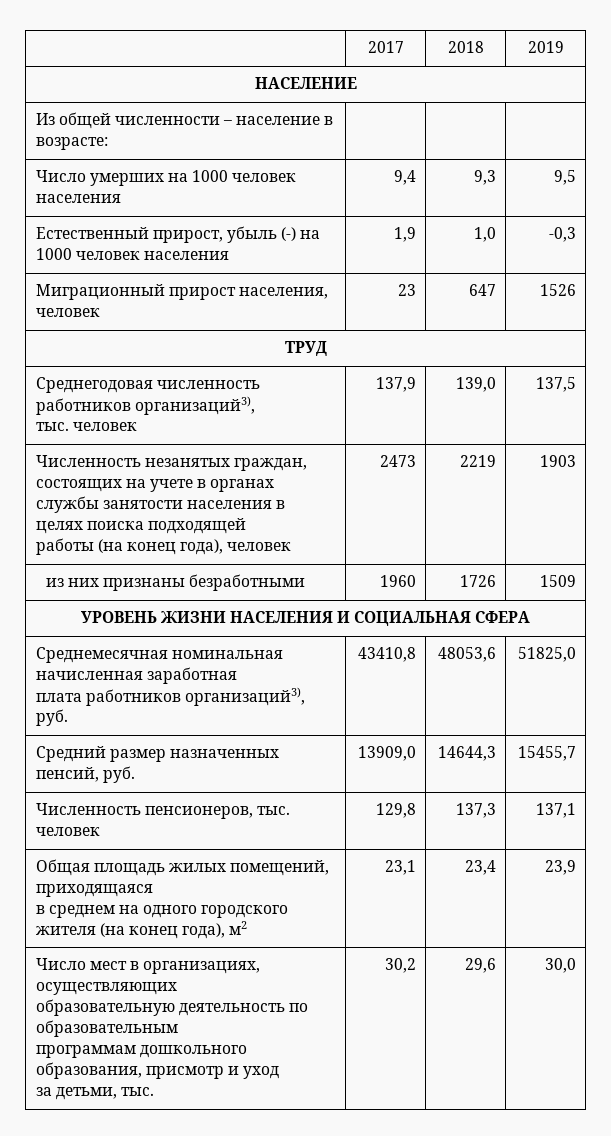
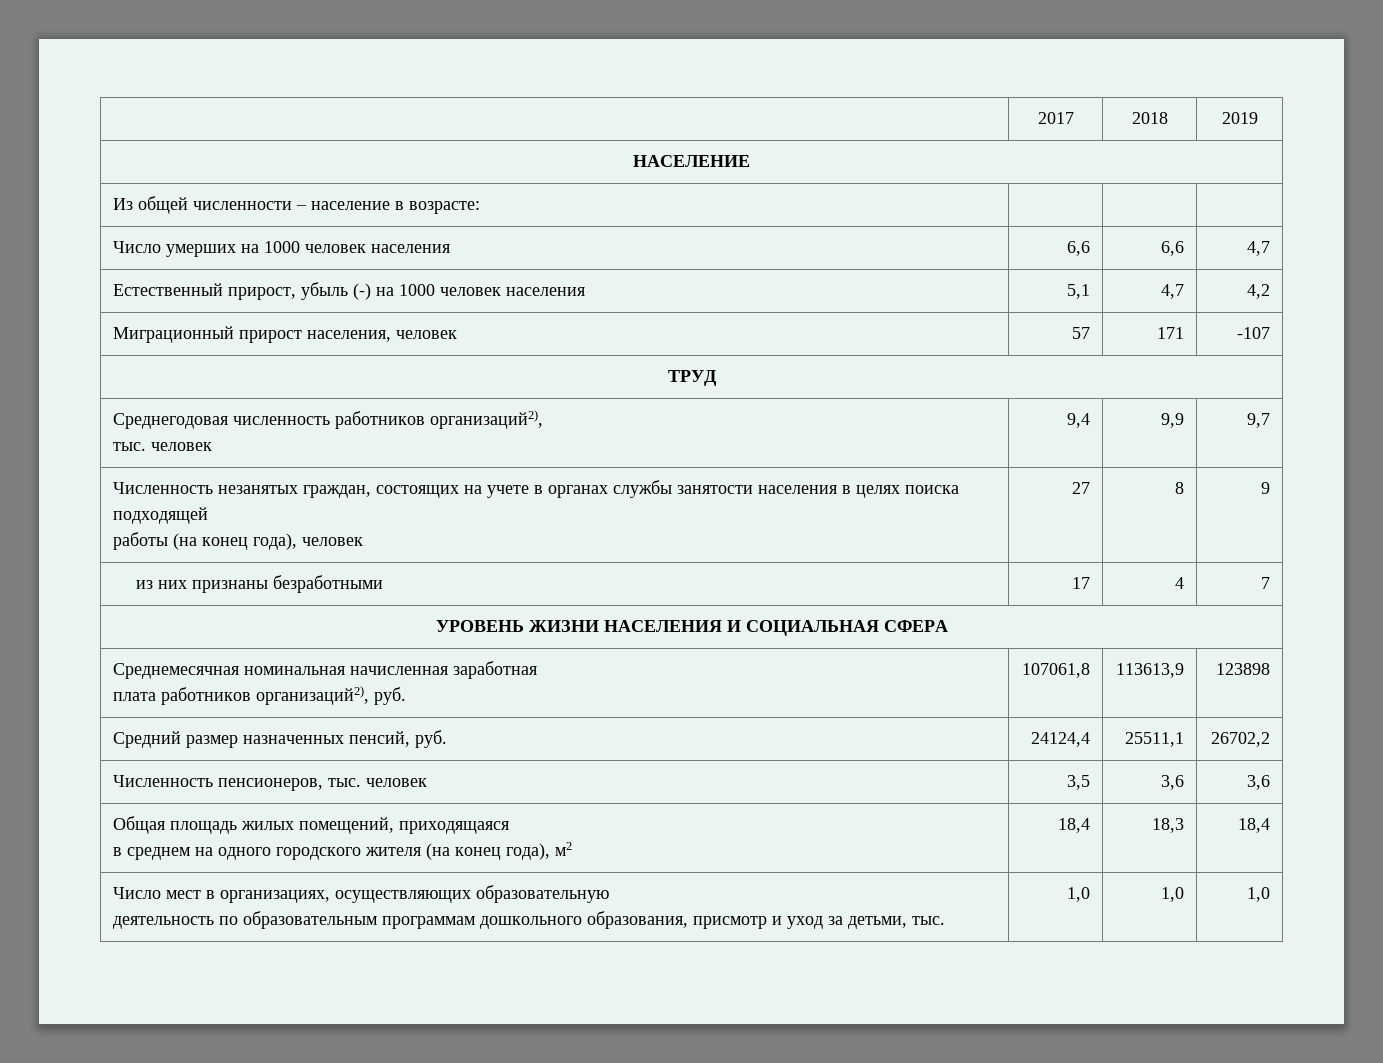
[393,170,416,185] [473,170,496,185] [553,170,576,185] 9,4 | 9,3 | 9,5 -> [1067,241,1091,256] [1161,241,1185,256] [1247,241,1271,256] 6,6 | 6,6 | 4,7
[393,227,416,242] [473,227,496,242] [548,227,576,242] 1,9 | 1,0 | -0,3 -> [1067,284,1091,299] [1161,284,1185,299] [1247,284,1271,299] 5,1 | 4,7 | 4,2
[397,284,416,296] [468,284,496,296] [539,284,576,296] 23 | 647 | 1526 -> [1072,327,1091,339] [1157,327,1185,339] [1237,327,1271,339] 57 | 171 | -107
[134,396,255,415] [35,422,137,431] [375,377,416,392] [455,377,496,392] [535,377,576,392] организаций3), // тыс. человек | 137,9 | 139,0 | 137,5 -> [429,410,543,429] [112,442,212,451] [1067,413,1091,428] [1161,413,1185,428] [1247,413,1271,428] организаций2), // тыс. человек | 9,4 | 9,9 | 9,7
[379,455,416,467] [459,455,496,467] [539,455,576,467] 2473 | 2219 | 1903 -> [1072,482,1091,494] [1175,482,1185,494] [1261,482,1271,494] 27 | 8 | 9
[379,575,416,587] [459,575,496,587] [539,575,576,587] 1960 | 1726 | 1509 -> [1072,577,1091,589] [1175,577,1185,589] [1261,577,1271,589] 17 | 4 | 7
[184,687,305,706] [35,709,68,726] [357,647,416,662] [437,647,496,662] [517,647,576,662] организаций3), руб. | 43410,8 | 48053,6 | 51825,0 -> [255,686,406,705] [1022,663,1091,678] [1116,663,1185,678] [1216,663,1271,675] организаций2), руб. | 107061,8 | 113613,9 | 123898
[357,746,416,761] [437,746,496,761] [517,746,576,761] 13909,0 | 14644,3 | 15455,7 -> [1031,732,1091,747] [1125,732,1185,747] [1211,732,1271,747] 24124,4 | 25511,1 | 26702,2
[375,803,416,818] [455,803,496,818] [535,803,576,818] 129,8 | 137,3 | 137,1 -> [1067,775,1091,790] [1161,775,1185,790] [1247,775,1271,790] 3,5 | 3,6 | 3,6
[384,860,416,875] [464,860,496,875] [544,860,576,875] 23,1 | 23,4 | 23,9 -> [1058,818,1091,833] [1152,818,1185,833] [1238,818,1271,833] 18,4 | 18,3 | 18,4
[35,999,175,1016] // образовательную -> [475,885,609,903] образовательную //
(178, 1028) // -> (377, 920) none
(280, 1072) // -> (823, 922) none
[384,958,416,973] [464,958,496,973] [544,958,576,973] 30,2 | 29,6 | 30,0 -> [1067,887,1091,902] [1161,887,1185,902] [1247,887,1271,902] 1,0 | 1,0 | 1,0

